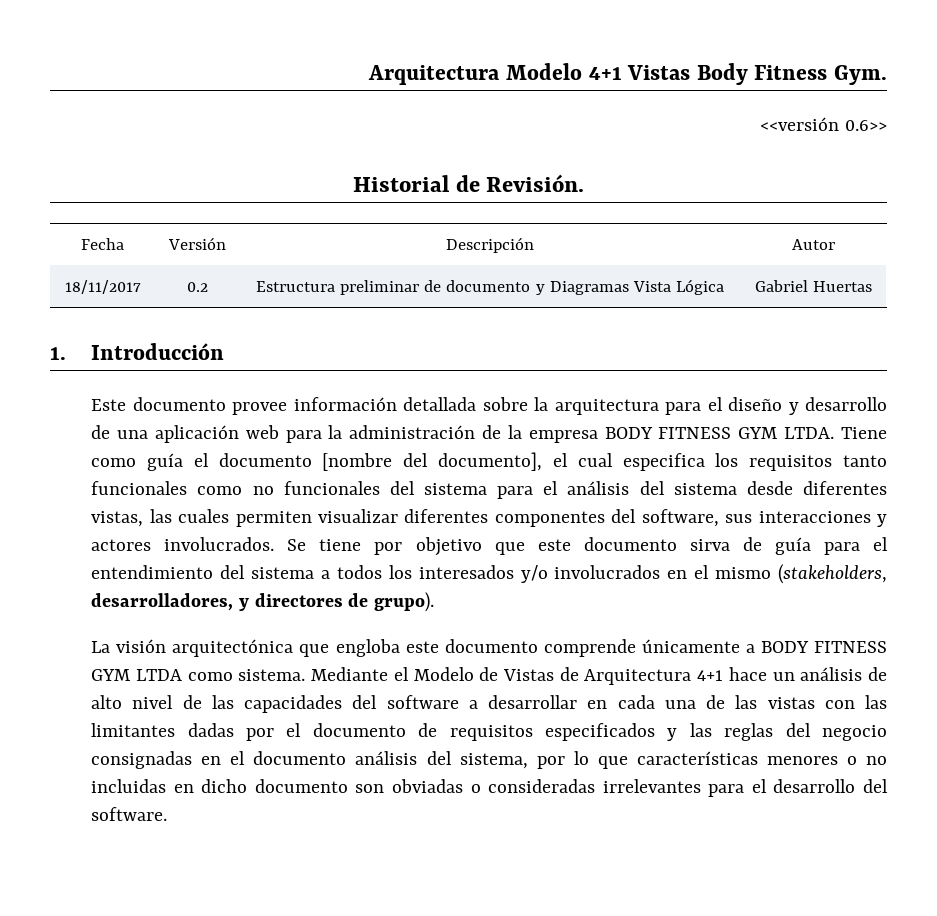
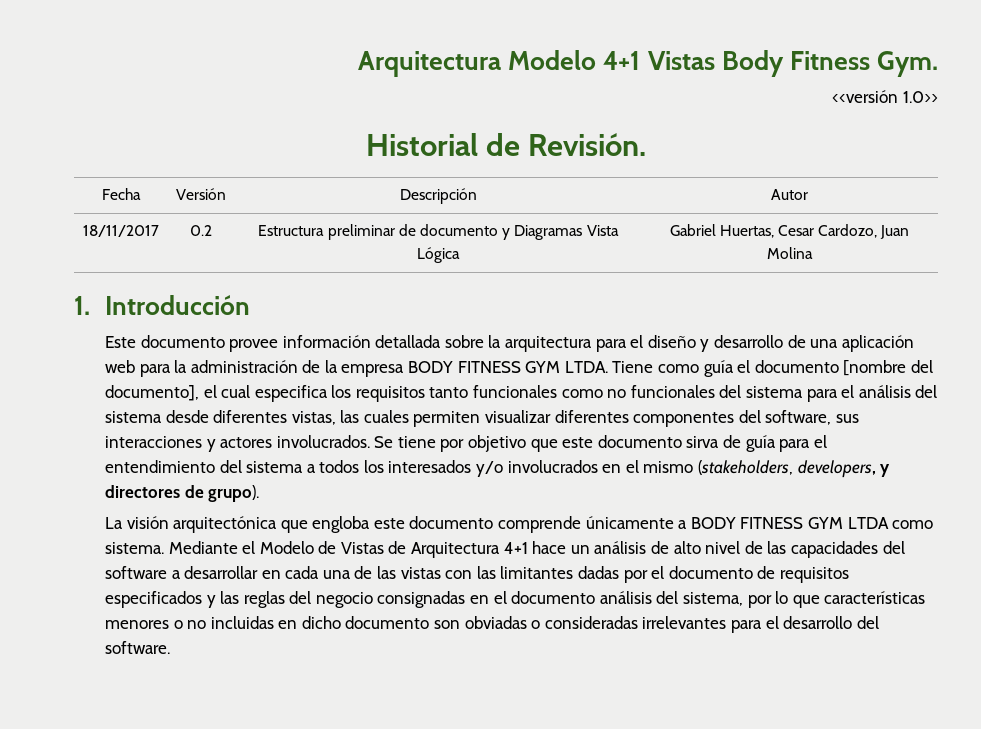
[845,120,887,131] 0.6>> -> [903,91,938,103] 1.0>>
[813,281,873,292] Huertas -> [719,224,910,239] [767,247,813,259] Huertas, Cesar Cardozo, Juan Molina
[91,593,234,611] desarrolladores, -> [797,460,876,478] developers,

